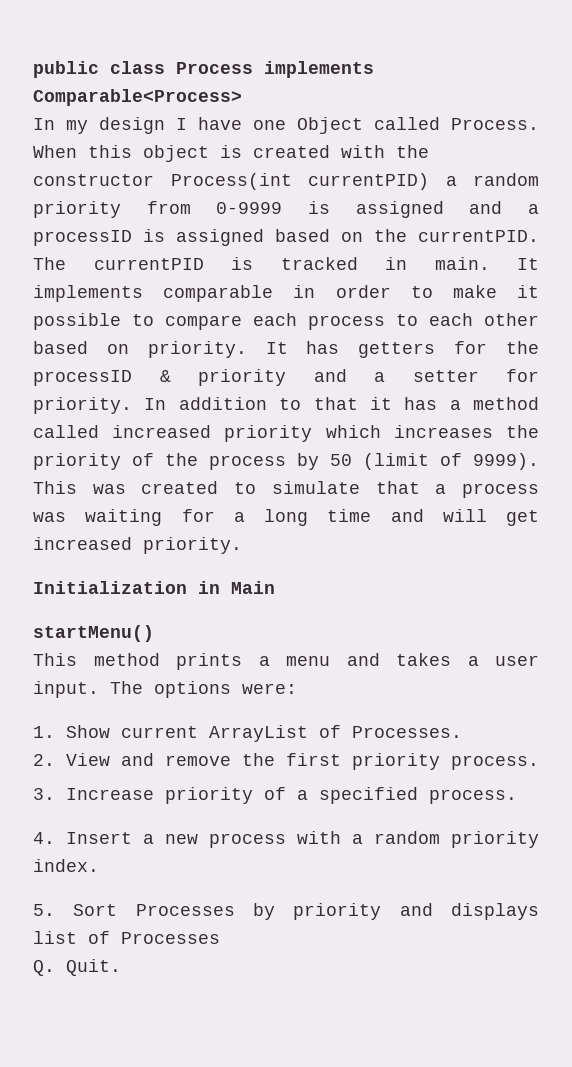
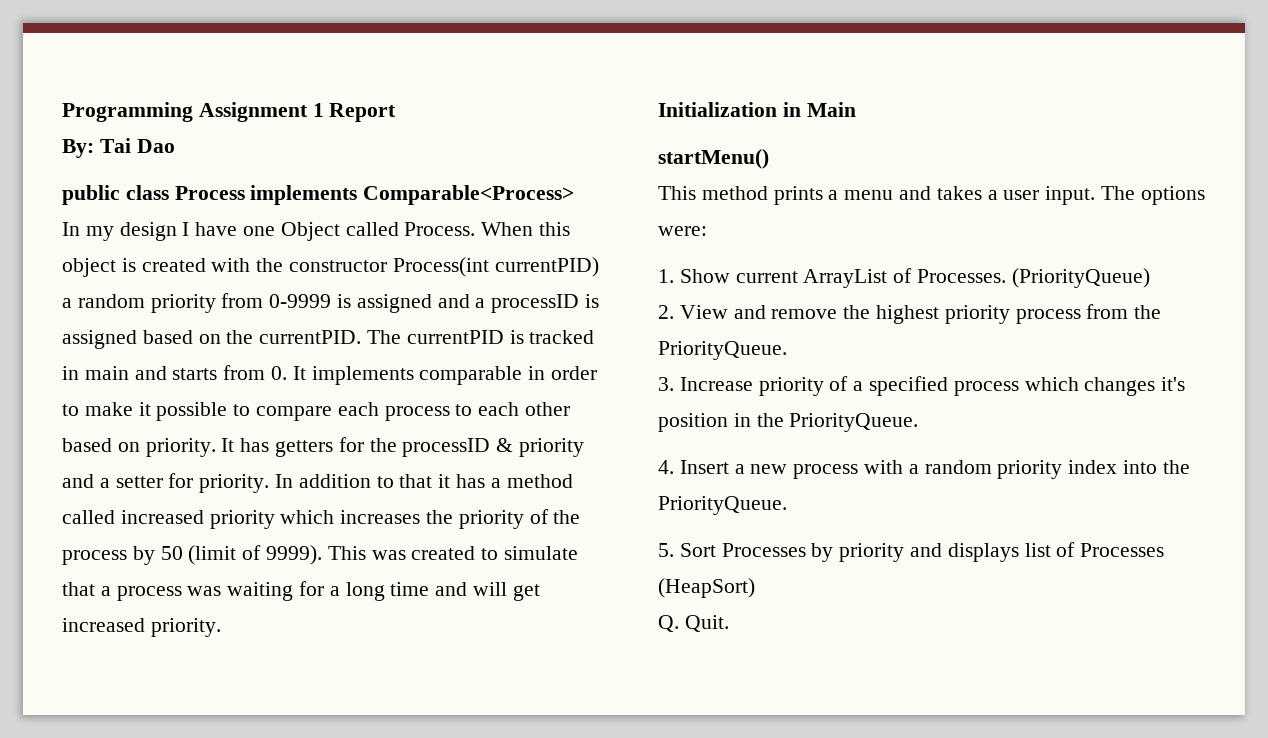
(33, 69) none -> [62,102,397,122] [62,138,175,158] Programming Assignment 1 Report // By: Tai Dao //
[434,257,490,270] main. -> [84,365,288,380] main and starts from 0.
(462, 732) none -> [1011,268,1150,288] (PriorityQueue)
[286,753,539,770] first priority process. -> [876,304,1162,324] [658,341,787,360] highest priority process from the PriorityQueue.
[429,789,517,804] process. -> [953,377,1186,396] [658,413,919,432] process which changes it's position in the PriorityQueue.
[33,859,99,872] index. -> [1068,460,1190,474] [658,496,787,515] index into the PriorityQueue.
(220, 938) none -> [658,578,755,598] (HeapSort)

